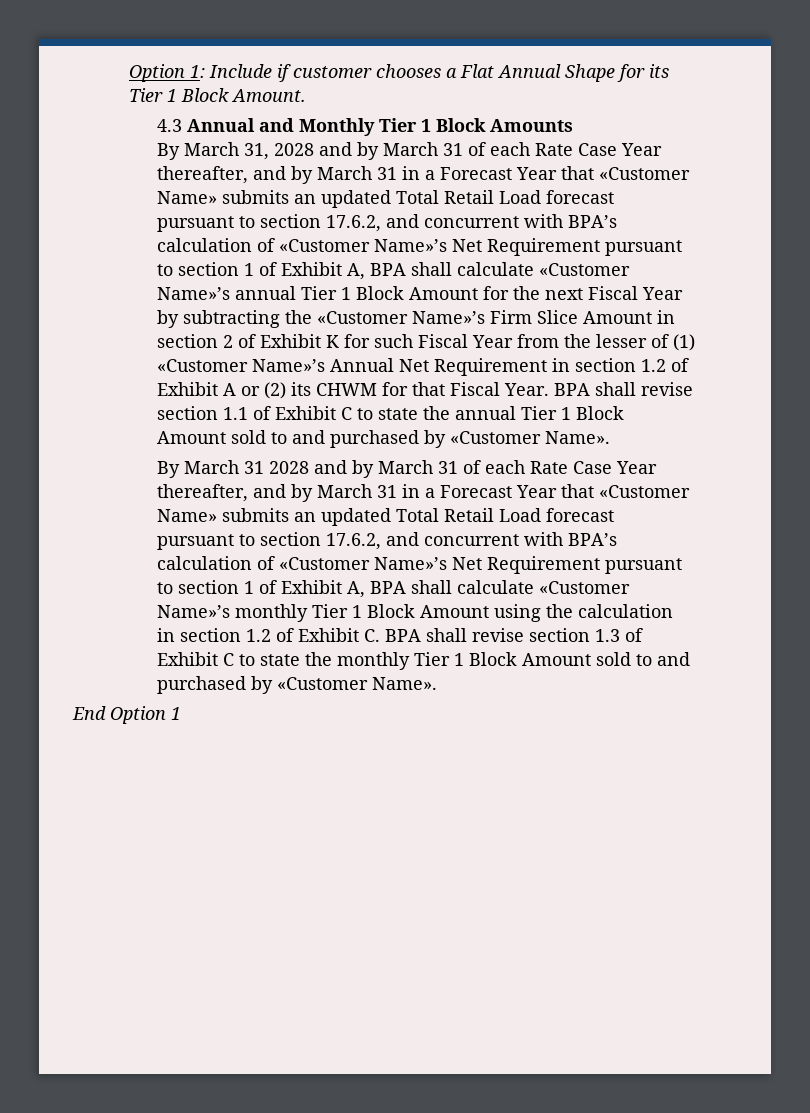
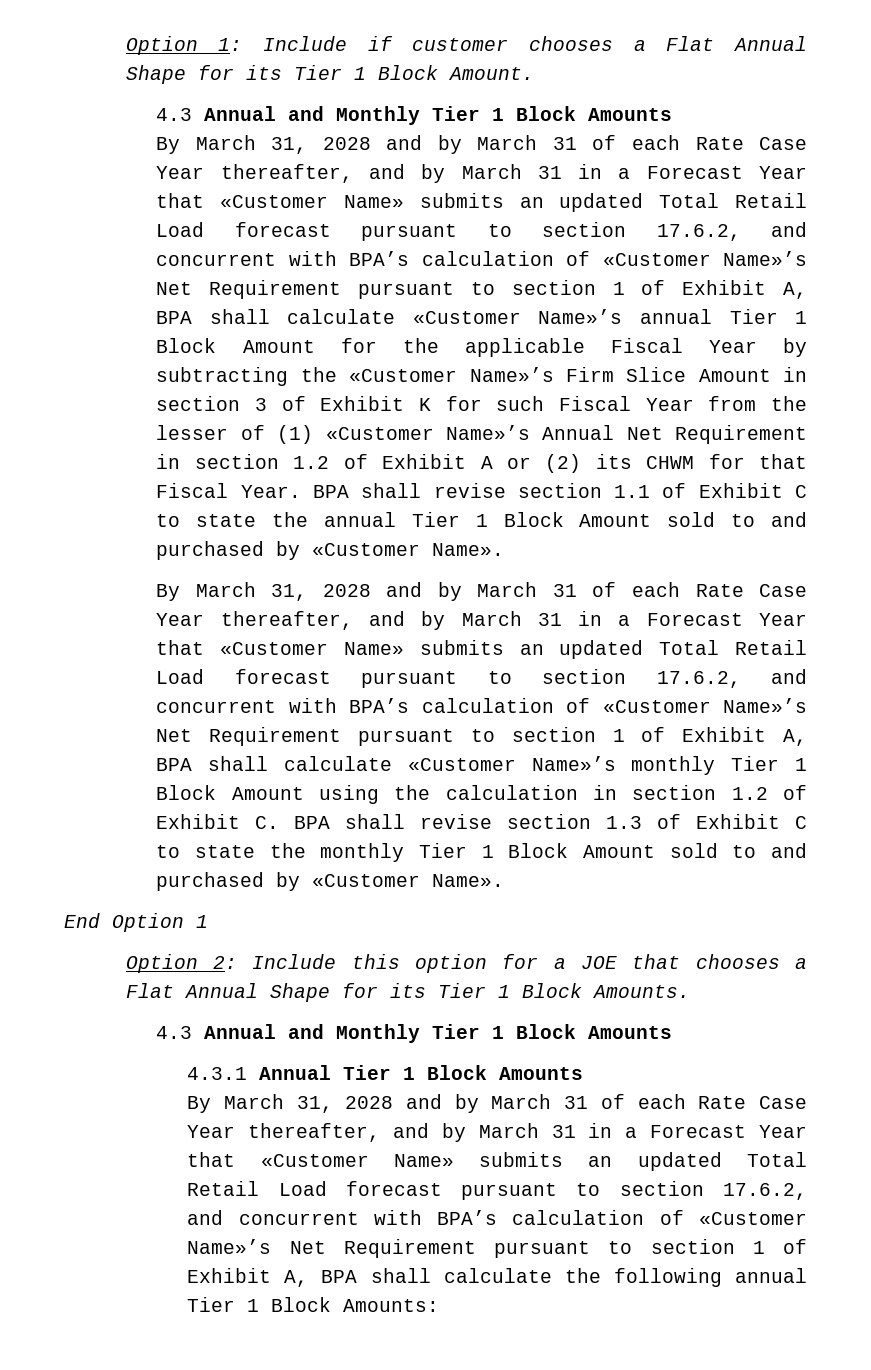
[545,288,584,300] next -> [464,338,585,357] applicable
[223,335,234,348] 2 -> [255,398,268,411] 3
[244,461,265,474] 31 -> [271,584,308,601] 31,
(181, 713) none -> [125,954,807,973] [125,983,690,1002] [156,1024,673,1043] [187,1065,584,1080] [187,1094,807,1113] [187,1123,808,1142] [187,1152,807,1171] [187,1181,807,1200] [187,1210,807,1225] [187,1239,807,1258] [187,1268,807,1287] [187,1297,440,1312] // Option 2: Include this option for a JOE that chooses a Flat Annual Shape for its Tier 1 Block Amounts. // 4.3 Annual and Monthly Tier 1 Block Amounts // 4.3.1 Annual Tier 1 Block Amounts // By March 31, 2028 and by March 31 of each Rate Case Year thereafter, and by March 31 in a Forecast Year that «Customer Name» submits an updated Total Retail Load forecast pursuant to section 17.6.2, and concurrent with BPA’s calculation of «Customer Name»’s Net Requirement pursuant to section 1 of Exhibit A, BPA shall calculate the following annual Tier 1 Block Amounts:

